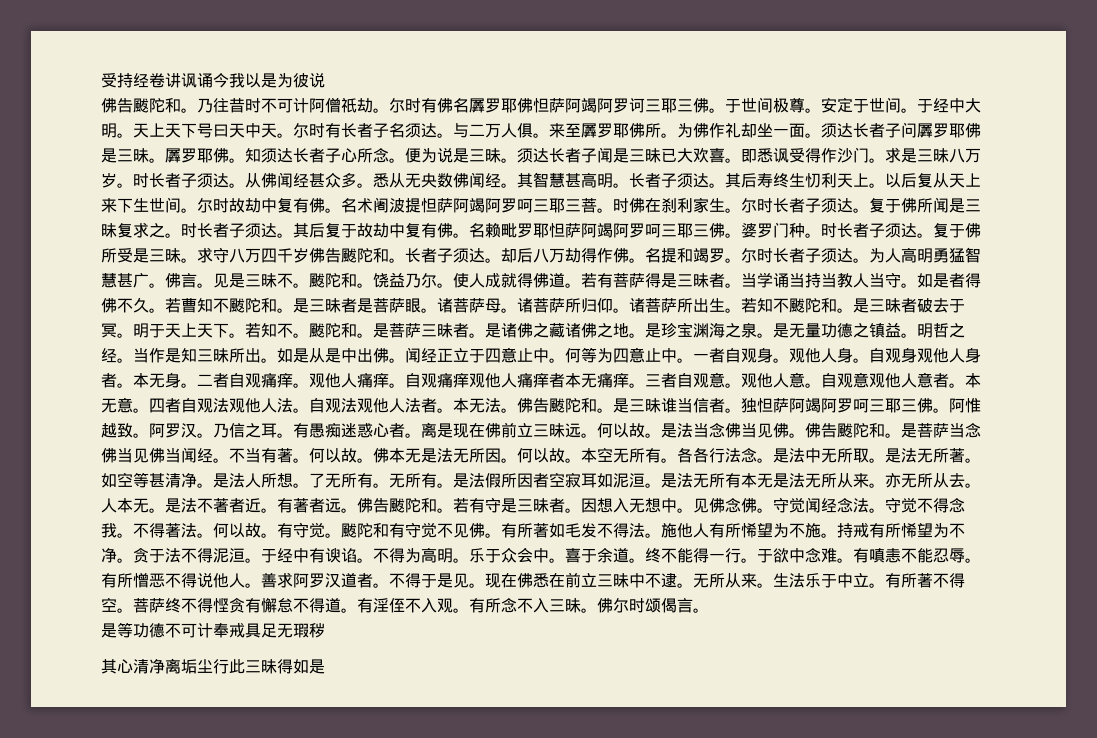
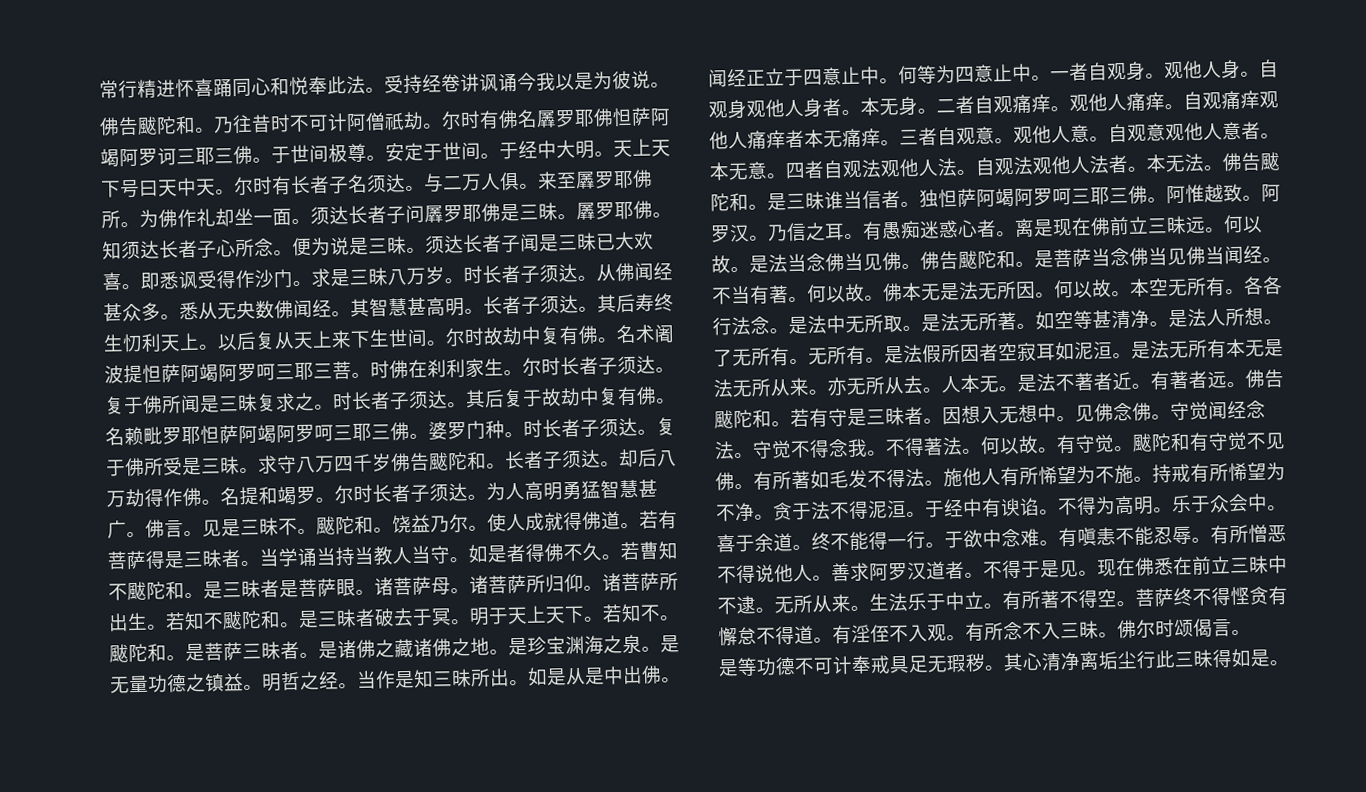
(101, 80) none -> [99,75,385,99] 常行精进怀喜踊同心和悦奉此法。
(325, 80) none -> [650,82,670,88] 。
(325, 630) // -> [984,665,1005,671] 。
(325, 666) none -> [1269,660,1289,666] 。

